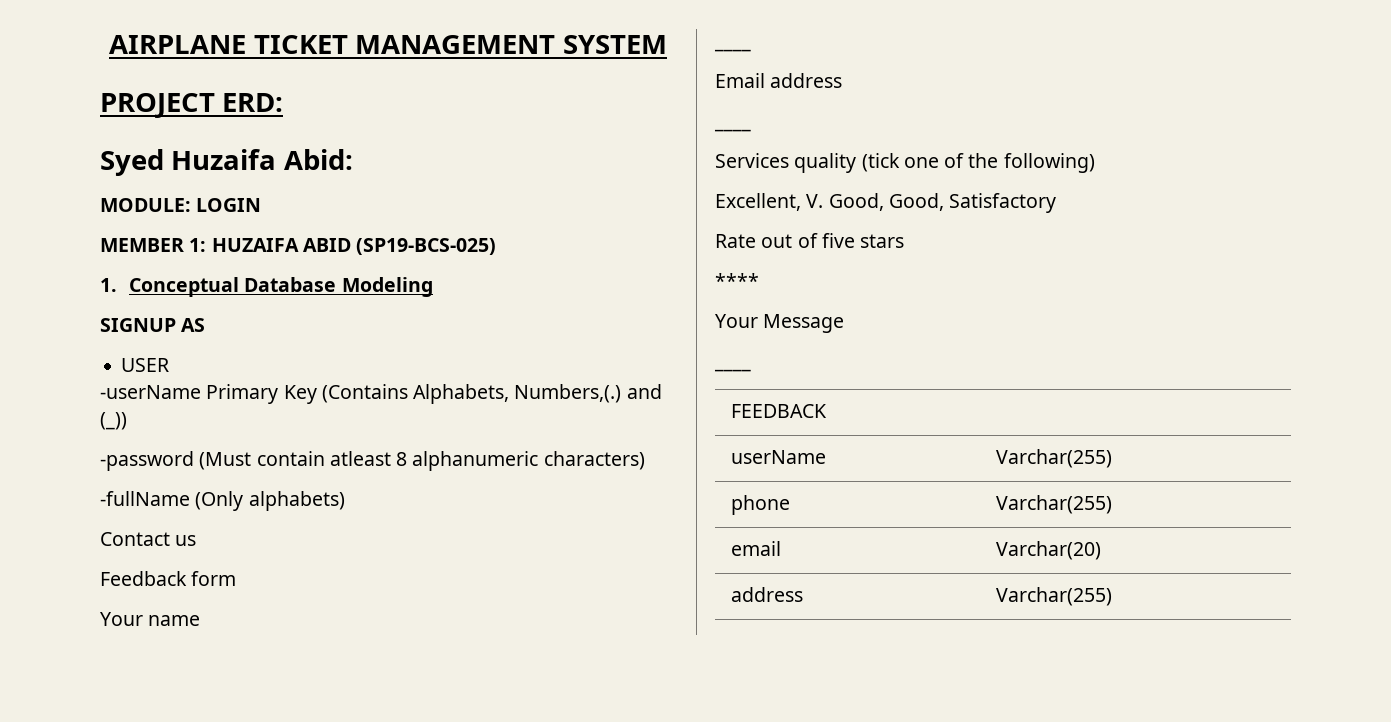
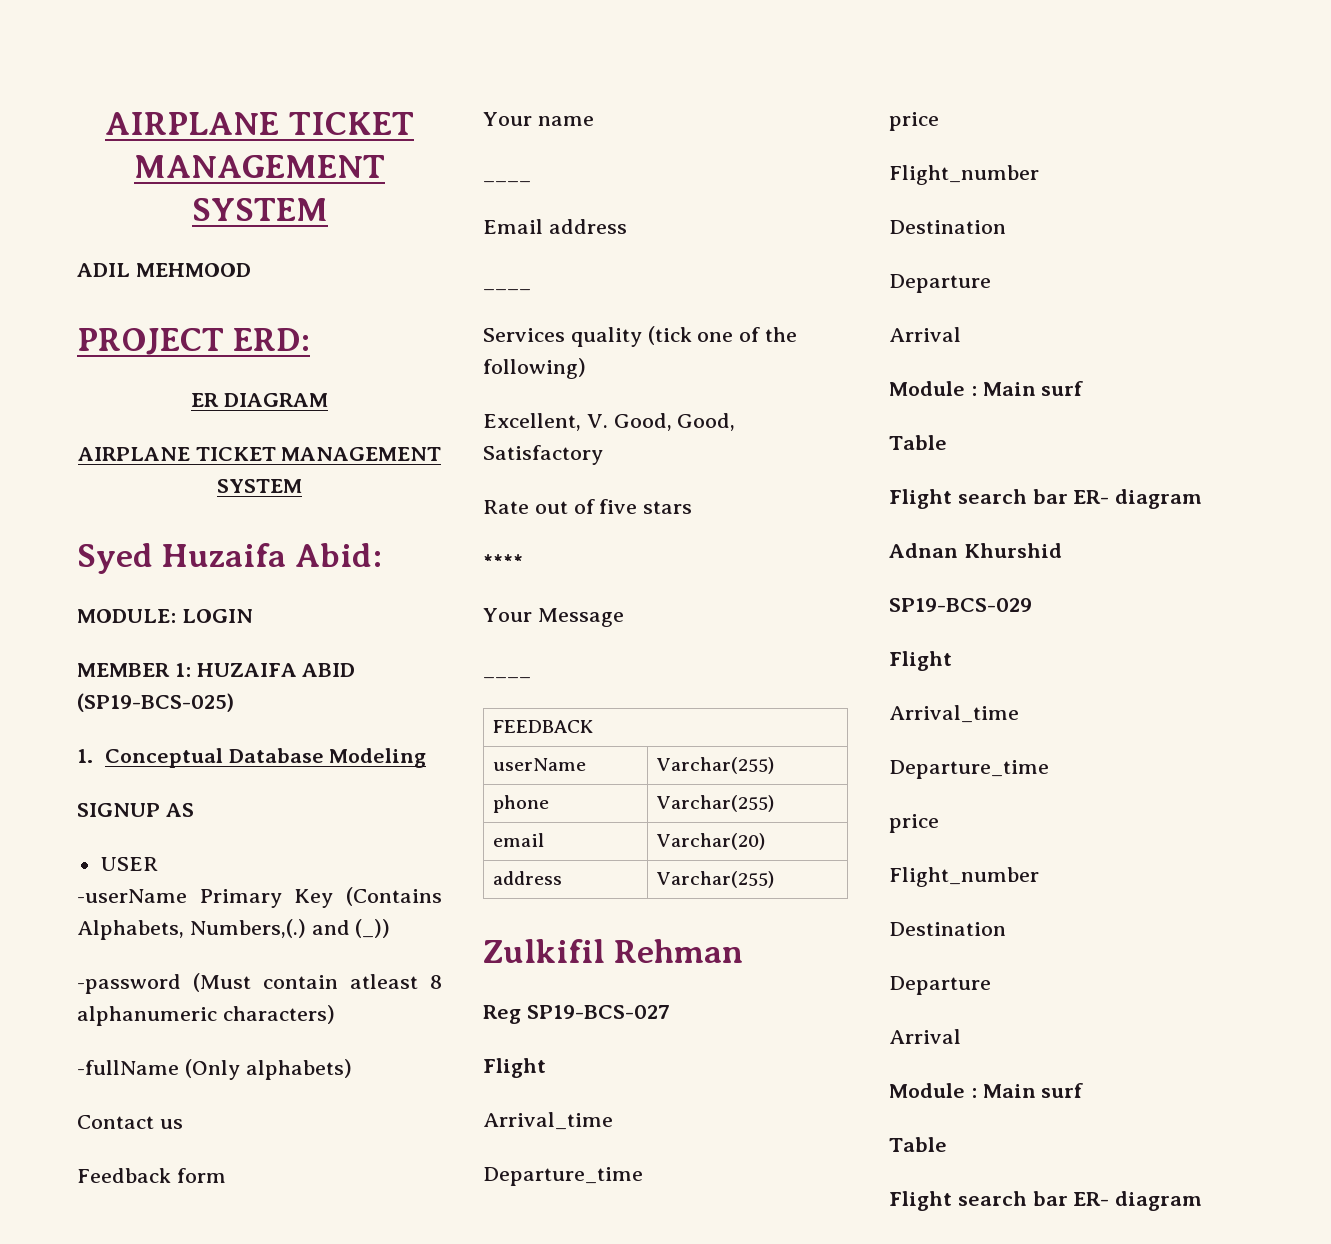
[109,35,667,54] AIRPLANE TICKET MANAGEMENT SYSTEM -> [105,112,414,135] [134,155,385,178] [191,198,328,221] [77,263,251,277] AIRPLANE TICKET MANAGEMENT SYSTEM // ADIL MEHMOOD
(284, 102) none -> [191,393,328,407] [77,447,442,461] [217,479,302,493] // ER DIAGRAM // AIRPLANE TICKET MANAGEMENT SYSTEM
(1112, 596) none -> [483,939,744,963] [483,1005,670,1024] [483,1058,546,1078] [483,1112,613,1130] [483,1167,643,1186] [889,112,939,131] [889,165,1039,185] [889,220,1006,234] [889,274,991,293] [889,327,961,342] [889,381,1084,396] [889,435,947,450] [889,489,1203,509] [889,543,1062,558] [889,598,1032,612] [889,651,952,671] [889,705,1019,723] [889,760,1049,779] [889,814,939,833] [889,867,1039,887] [889,922,1006,936] [889,976,991,995] [889,1029,961,1044] [889,1083,1084,1098] [889,1137,947,1152] [889,1191,1203,1211] // Zulkifil Rehman // Reg SP19-BCS-027 // Flight // Arrival_time // Departure_time // price // Flight_number // Destination // Departure // Arrival // Module : Main surf // Table // Flight search bar ER- diagram // Adnan Khurshid // SP19-BCS-029 // Flight // Arrival_time // Departure_time // price // Flight_number // Destination // Departure // Arrival // Module : Main surf // Table // Flight search bar ER- diagram

